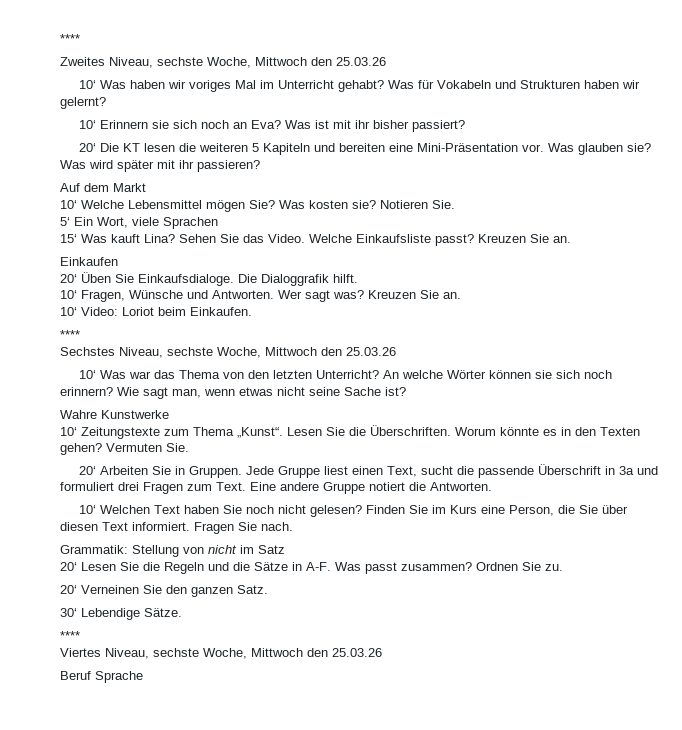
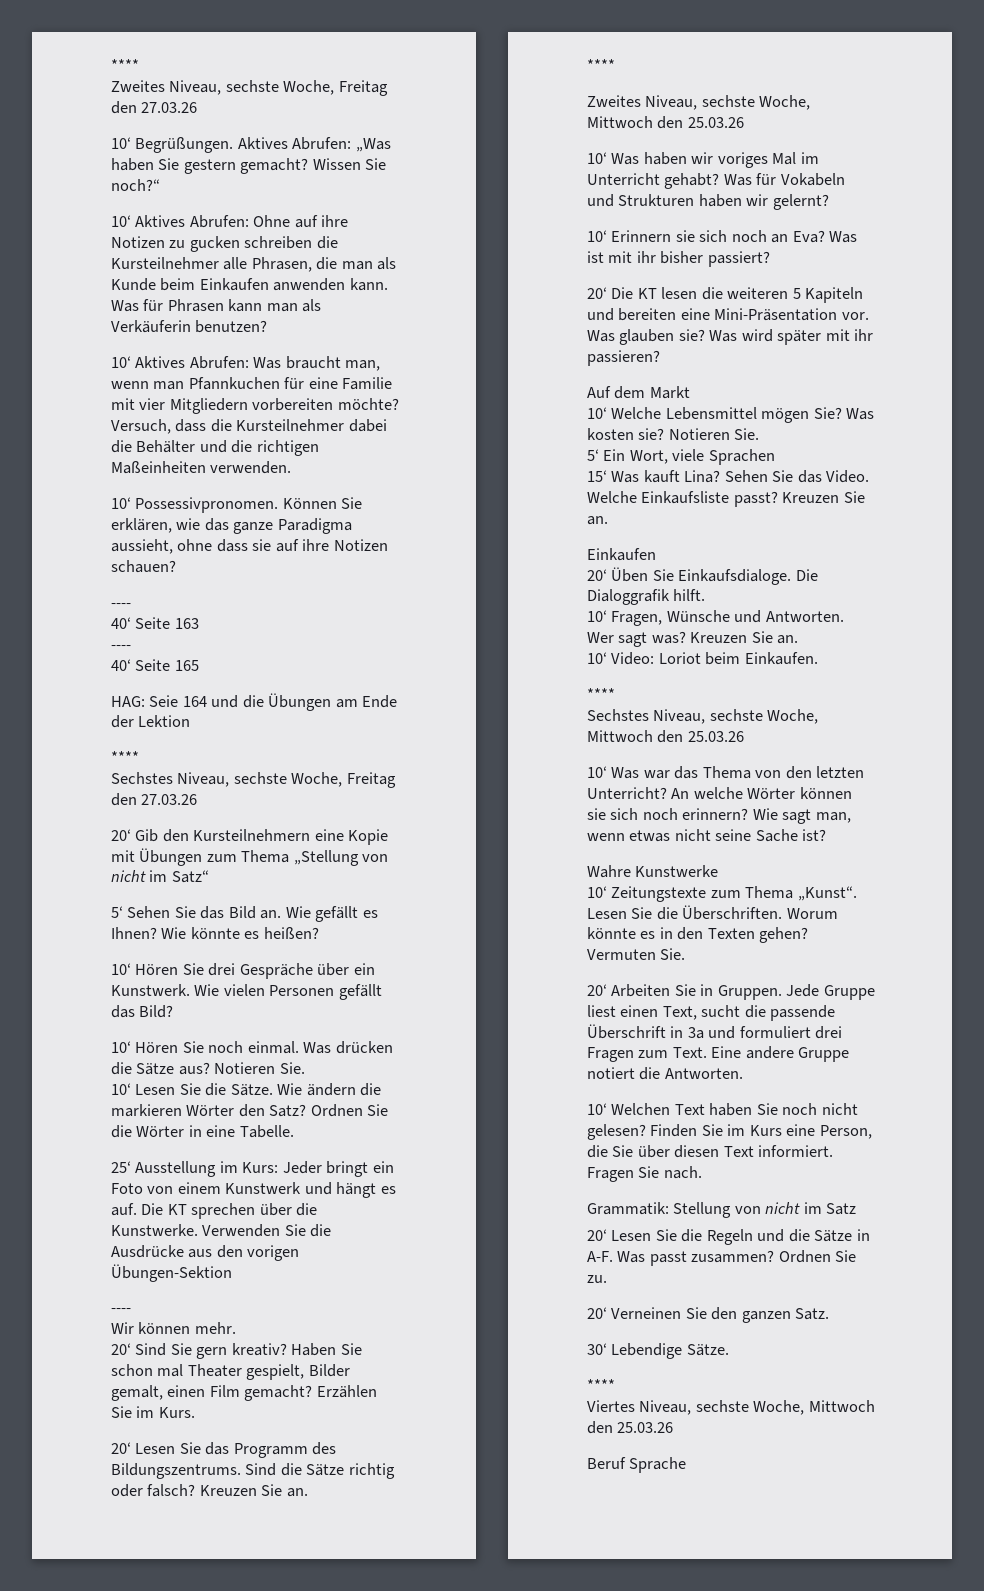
[60,34,80,43] **** -> [111,59,139,71] [111,80,388,96] [111,101,198,114] [111,137,391,153] [111,158,387,174] [111,179,160,191] [111,215,349,228] [111,236,338,252] [111,257,397,272] [111,278,388,291] [111,299,322,312] [111,320,268,333] [111,356,381,371] [111,377,393,390] [111,398,399,414] [111,419,387,434] [111,440,319,456] [111,461,292,474] [111,497,363,513] [111,518,352,534] [111,539,388,554] [111,560,176,573] [111,603,131,608] [111,617,199,629] [111,645,131,650] [111,659,199,671] [111,693,398,711] [111,715,191,728] [111,751,139,763] [111,772,396,788] [111,793,198,806] [111,829,389,845] [111,848,389,866] [111,870,209,883] [111,906,378,922] [111,927,319,939] [111,963,375,979] [111,984,382,1000] [111,1005,174,1018] [111,1041,393,1054] [111,1062,305,1075] [111,1083,382,1096] [111,1104,389,1117] [111,1125,294,1138] [111,1161,394,1177] [111,1182,396,1198] [111,1203,318,1219] [111,1224,332,1237] [111,1245,300,1261] [111,1264,232,1282] [111,1308,131,1313] [111,1322,236,1334] [111,1343,362,1359] [111,1364,350,1380] [111,1385,377,1401] [111,1406,195,1418] [111,1442,337,1458] [111,1463,395,1479] [111,1484,308,1497] [587,59,615,71] **** // Zweites Niveau, sechste Woche, Freitag den 27.03.26 // 10‘ Begrüßungen. Aktives Abrufen: „Was haben Sie gestern gemacht? Wissen Sie noch?“ // 10‘ Aktives Abrufen: Ohne auf ihre Notizen zu gucken schreiben die Kursteilnehmer alle Phrasen, die man als Kunde beim Einkaufen anwenden kann. Was für Phrasen kann man als Verkäuferin benutzen? // 10‘ Aktives Abrufen: Was braucht man, wenn man Pfannkuchen für eine Familie mit vier Mitgliedern vorbereiten möchte? Versuch, dass die Kursteilnehmer dabei die Behälter und die richtigen Maßeinheiten verwenden. // 10‘ Possessivpronomen. Können Sie erklären, wie das ganze Paradigma aussieht, ohne dass sie auf ihre Notizen schauen? // ---- // 40‘ Seite 163 // ---- // 40‘ Seite 165 // HAG: Seie 164 und die Übungen am Ende der Lektion // **** // Sechstes Niveau, sechste Woche, Freitag den 27.03.26 // 20‘ Gib den Kursteilnehmern eine Kopie mit Übungen zum Thema „Stellung von nicht im Satz“ // 5‘ Sehen Sie das Bild an. Wie gefällt es Ihnen? Wie könnte es heißen? // 10‘ Hören Sie drei Gespräche über ein Kunstwerk. Wie vielen Personen gefällt das Bild? // 10‘ Hören Sie noch einmal. Was drücken die Sätze aus? Notieren Sie. // 10‘ Lesen Sie die Sätze. Wie ändern die markieren Wörter den Satz? Ordnen Sie die Wörter in eine Tabelle. // 25‘ Ausstellung im Kurs: Jeder bringt ein Foto von einem Kunstwerk und hängt es auf. Die KT sprechen über die Kunstwerke. Verwenden Sie die Ausdrücke aus den vorigen Übungen-Sektion // ---- // Wir können mehr. // 20‘ Sind Sie gern kreativ? Haben Sie schon mal Theater gespielt, Bilder gemalt, einen Film gemacht? Erzählen Sie im Kurs. // 20‘ Lesen Sie das Programm des Bildungszentrums. Sind die Sätze richtig oder falsch? Kreuzen Sie an. // ****

